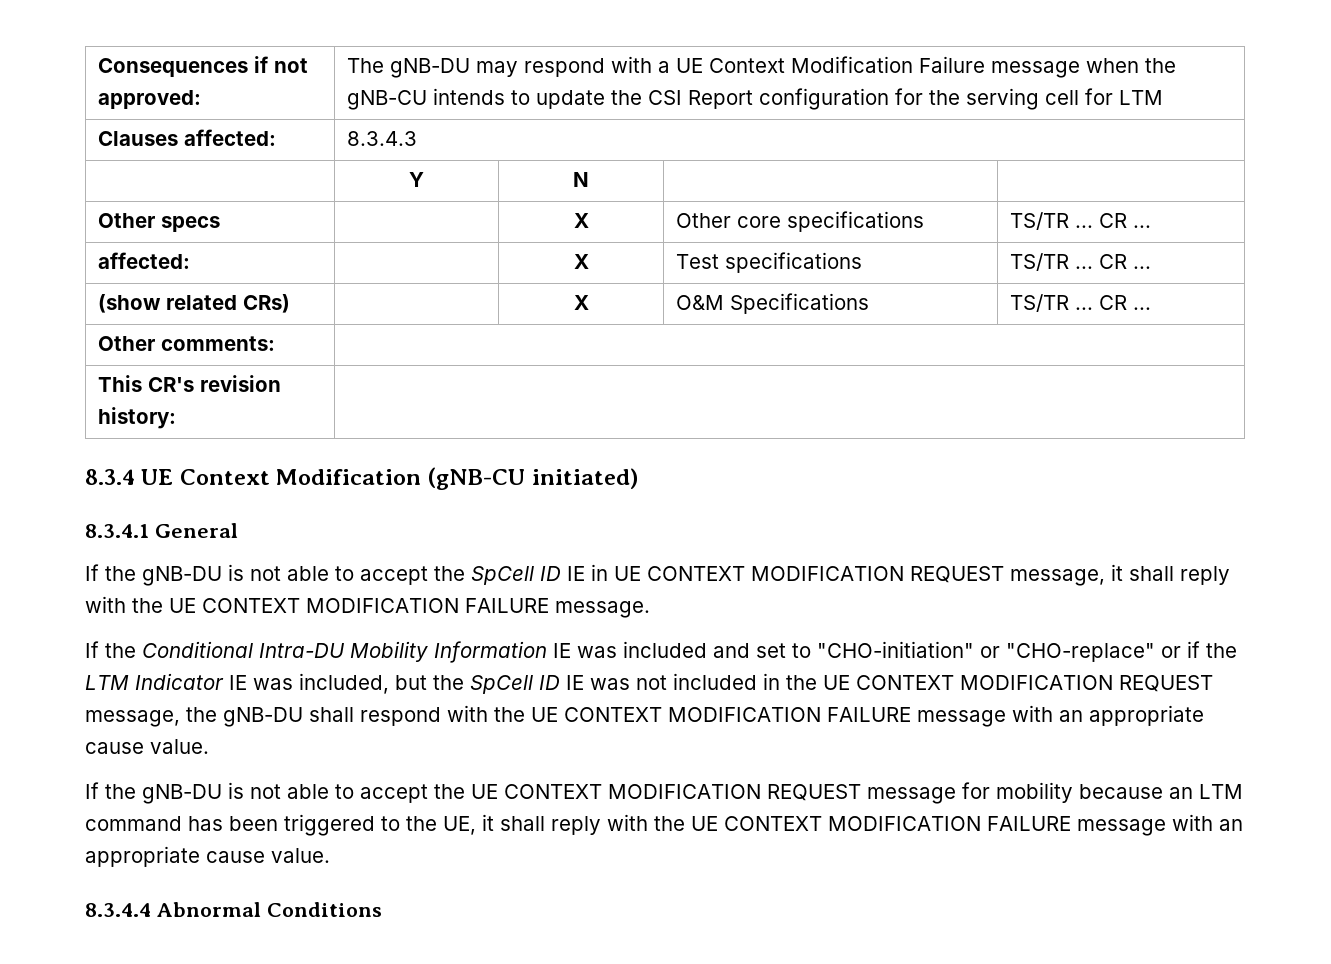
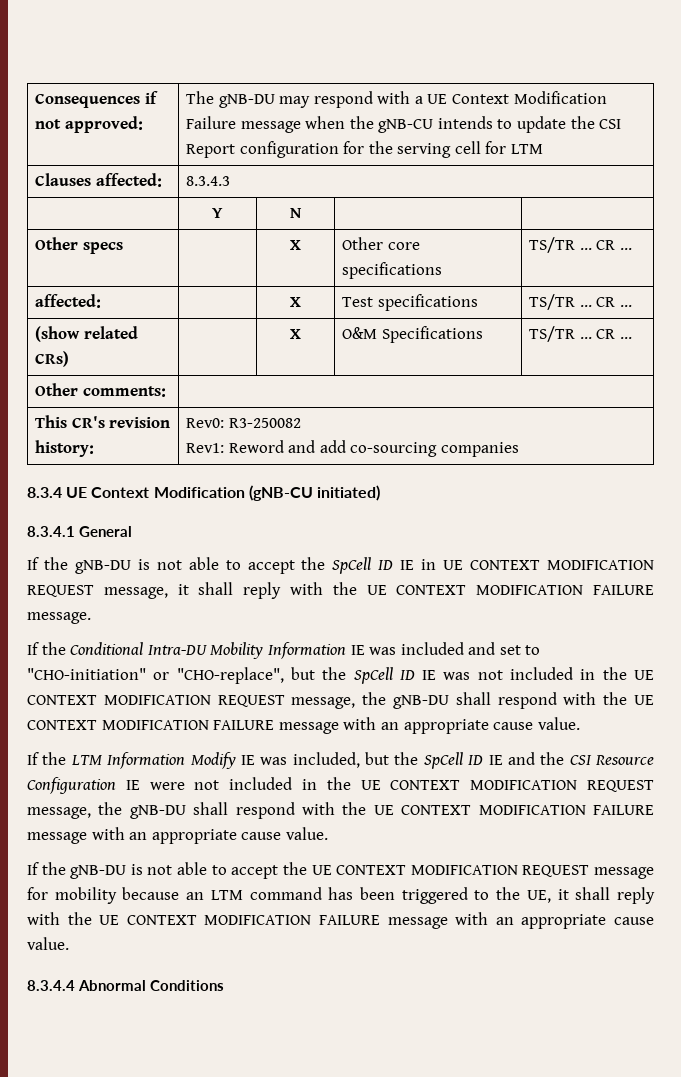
(177, 418) none -> [185,418,301,428] [185,440,519,457] Rev0: R3-250082 // Rev1: Reword and add co-sourcing companies
[1006,641,1237,662] [85,673,224,690] "CHO-replace" or if the LTM Indicator -> [176,667,654,684] [27,692,654,709] [27,717,580,734] [27,752,236,769] "CHO-replace", but the SpCell ID IE was not included in the UE CONTEXT MODIFICATION REQUEST message, the gNB-DU shall respond with the UE CONTEXT MODIFICATION FAILURE message with an appropriate cause value. // If the LTM Information Modify
[590,678,630,690] was -> [507,752,654,765] [27,777,185,794] and the CSI Resource Configuration IE were

